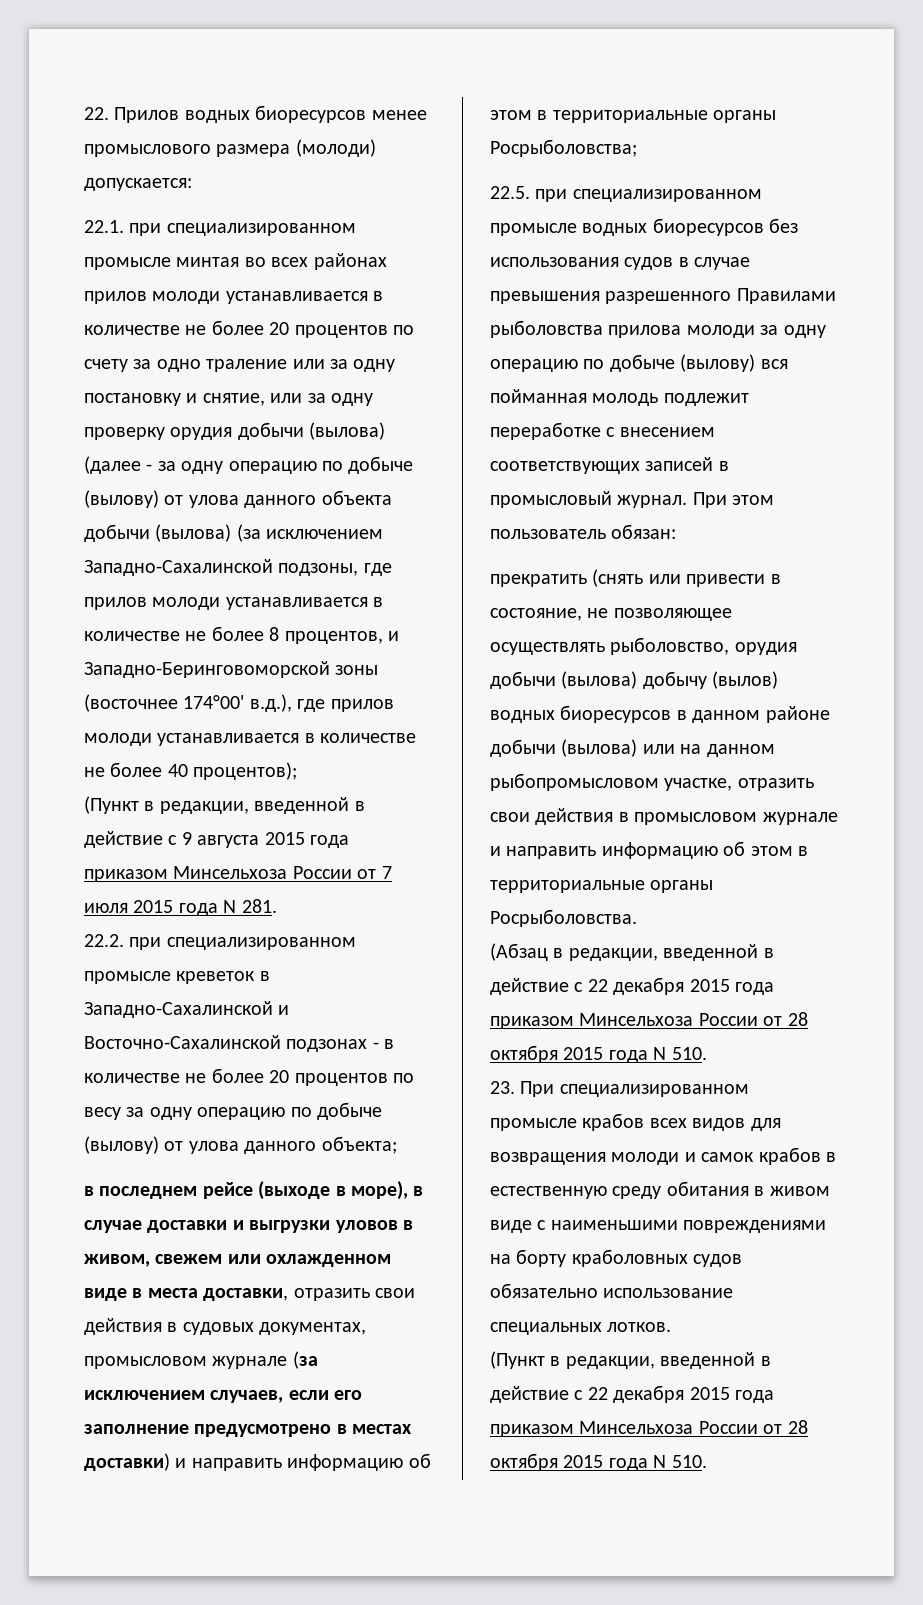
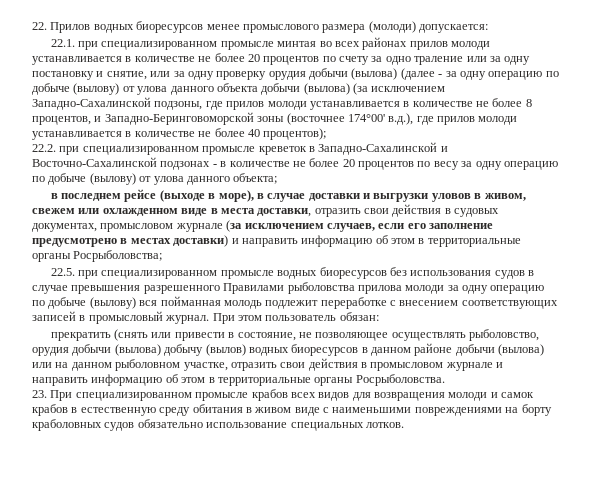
[84,796,365,814] [84,831,349,848] [84,866,392,882] [84,899,277,916] // (Пункт в редакции, введенной в действие с 9 августа 2015 года приказом Минсельхоза России от 7 июля 2015 года N 281. -> (327, 134) none
[490,773,659,791] рыбопромысловом -> [115,359,181,371] рыболовном
[490,943,774,961] [490,977,774,995] [490,1012,808,1029] [490,1045,707,1063] // (Абзац в редакции, введенной в действие с 22 декабря 2015 года приказом Минсельхоза России от 28 октября 2015 года N 510. -> (445, 380) none
[490,1351,771,1369] [490,1385,774,1403] [490,1420,808,1437] [490,1453,707,1471] // (Пункт в редакции, введенной в действие с 22 декабря 2015 года приказом Минсельхоза России от 28 октября 2015 года N 510. -> (404, 425) none

